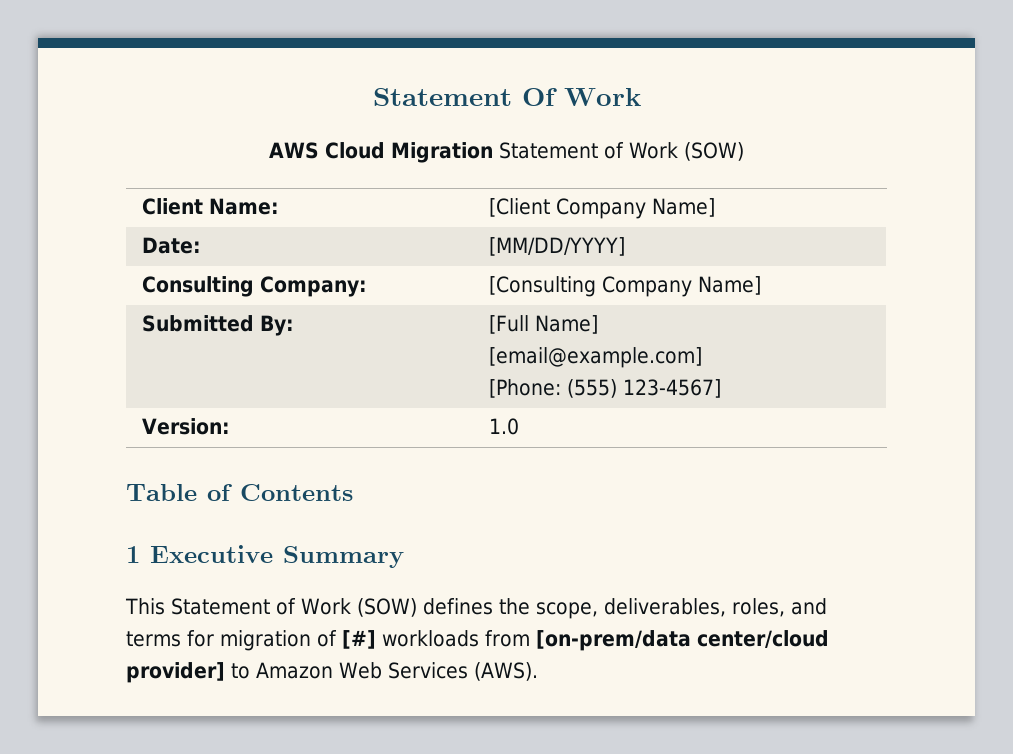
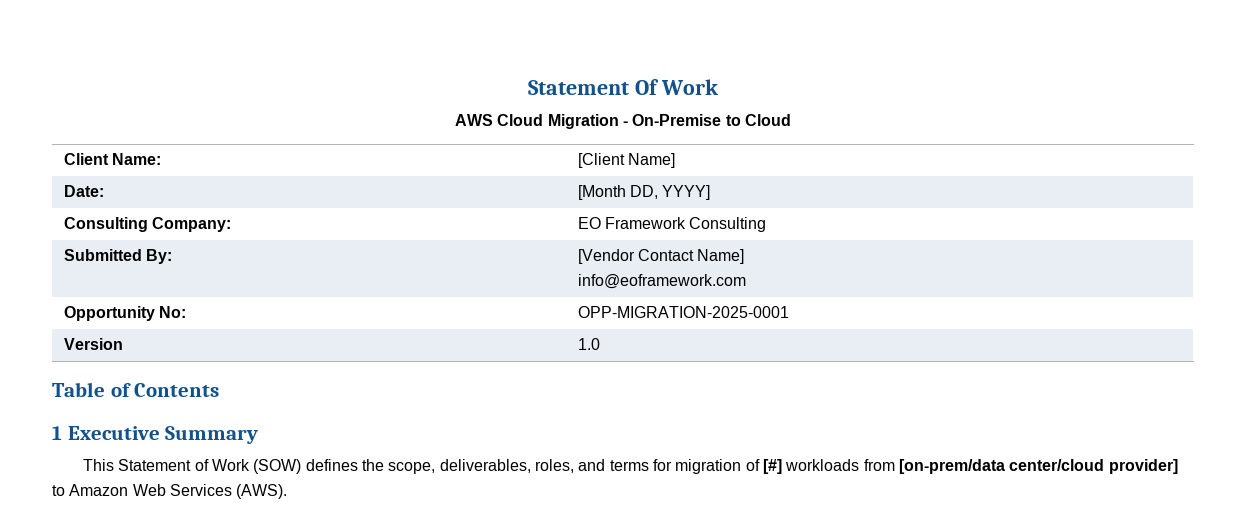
[498,142,745,161] Statement of Work (SOW) -> [623,114,791,126] - On-Premise to Cloud
[555,198,646,219] Company -> (625, 160) none
[488,237,625,256] [MM/DD/YYYY] -> [577,185,711,200] [Month DD, YYYY]
[488,276,761,297] [Consulting Company Name] -> [577,217,767,232] EO Framework Consulting
[488,315,598,334] [488,347,702,368] [488,379,721,398] [141,418,230,435] [Full Name] // [email@example.com] // [Phone: (555) 123-4567] // Version: -> [577,249,745,264] [577,274,746,289] [63,306,186,321] [577,306,789,318] [63,338,123,350] [Vendor Contact Name] // info@eoframework.com // Opportunity No: | OPP-MIGRATION-2025-0001 // Version

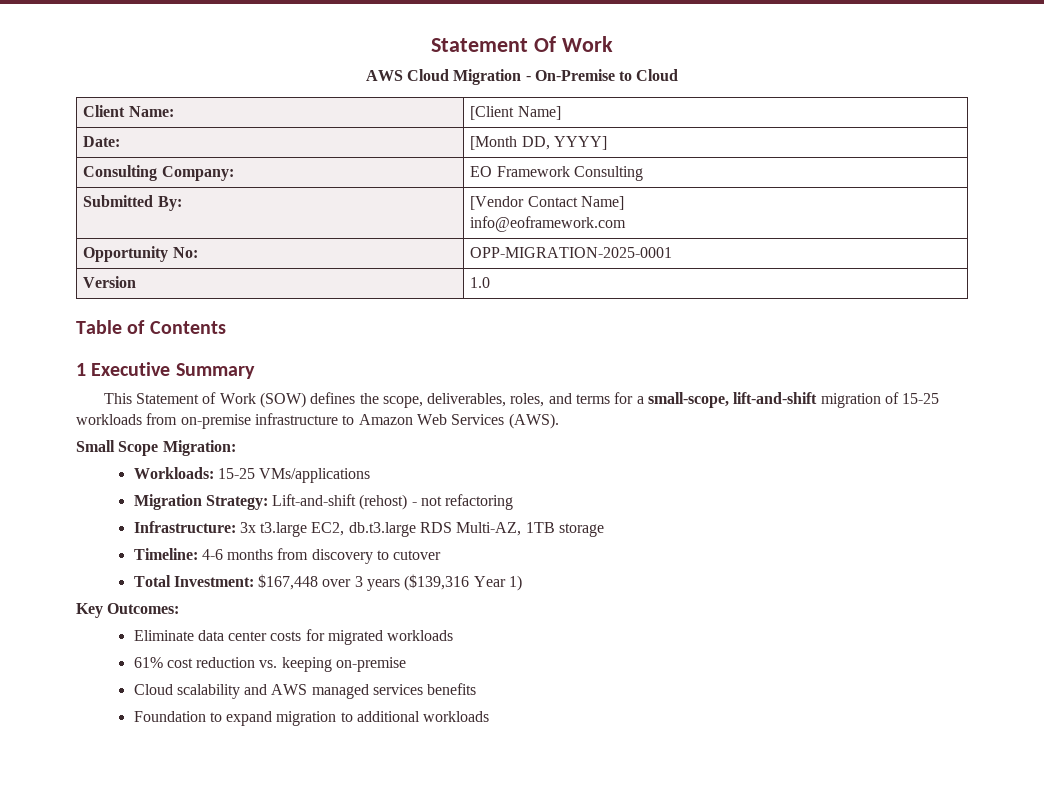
(672, 465) none -> [636,392,818,408] a small-scope, lift-and-shift
[762,459,782,474] [#] -> [902,393,940,404] 15-25
[898,459,1178,474] [on-prem/data center/cloud provider] -> [180,413,338,429] on-premise infrastructure
(288, 491) none -> [76,440,236,456] [133,467,371,483] [133,494,514,510] [133,521,605,537] [133,548,442,564] [133,574,523,591] [76,603,180,618] [133,629,454,645] [133,657,407,672] [133,683,477,699] [133,711,490,726] // Small Scope Migration: // Workloads: 15-25 VMs/applications // Migration Strategy: Lift-and-shift (rehost) - not refactoring // Infrastructure: 3x t3.large EC2, db.t3.large RDS Multi-AZ, 1TB storage // Timeline: 4-6 months from discovery to cutover // Total Investment: $167,448 over 3 years ($139,316 Year 1) // Key Outcomes: // Eliminate data center costs for migrated workloads // 61% cost reduction vs. keeping on-premise // Cloud scalability and AWS managed services benefits // Foundation to expand migration to additional workloads

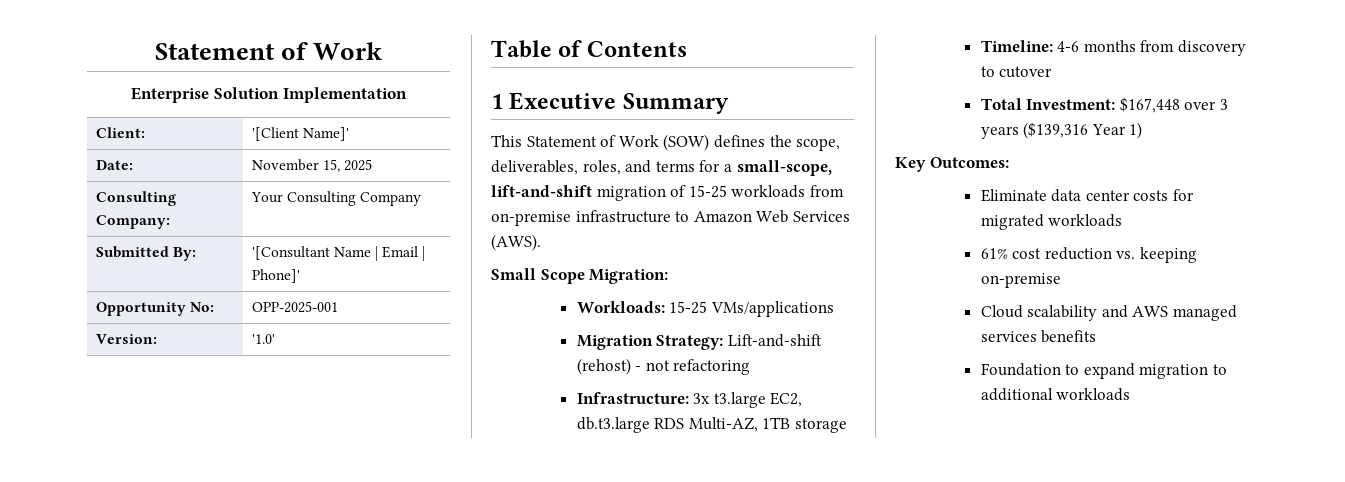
[431,36,556,52] Statement Of -> [154,42,308,60] Statement of
[365,69,679,85] [83,105,174,117] [470,106,561,120] [83,136,121,147] [470,136,607,150] AWS Cloud Migration - On-Premise to Cloud // Client Name: | [Client Name] // Date: | [Month DD, YYYY] -> [131,87,407,103] [95,127,145,138] [251,127,349,141] [95,160,133,170] [251,159,372,172] Enterprise Solution Implementation // Client: | '[Client Name]' // Date: | November 15, 2025
[470,166,643,181] EO Framework Consulting -> [250,191,421,206] Your Consulting Company
[470,196,624,210] [470,216,627,232] [Vendor Contact Name] // info@eoframework.com -> [251,246,426,261] [251,269,300,283] '[Consultant Name | Email | Phone]'
[470,247,673,258] [83,276,137,288] [470,277,491,288] OPP-MIGRATION-2025-0001 // Version | 1.0 -> [251,301,338,313] [95,334,157,344] [251,334,275,344] OPP-2025-001 // Version: | '1.0'

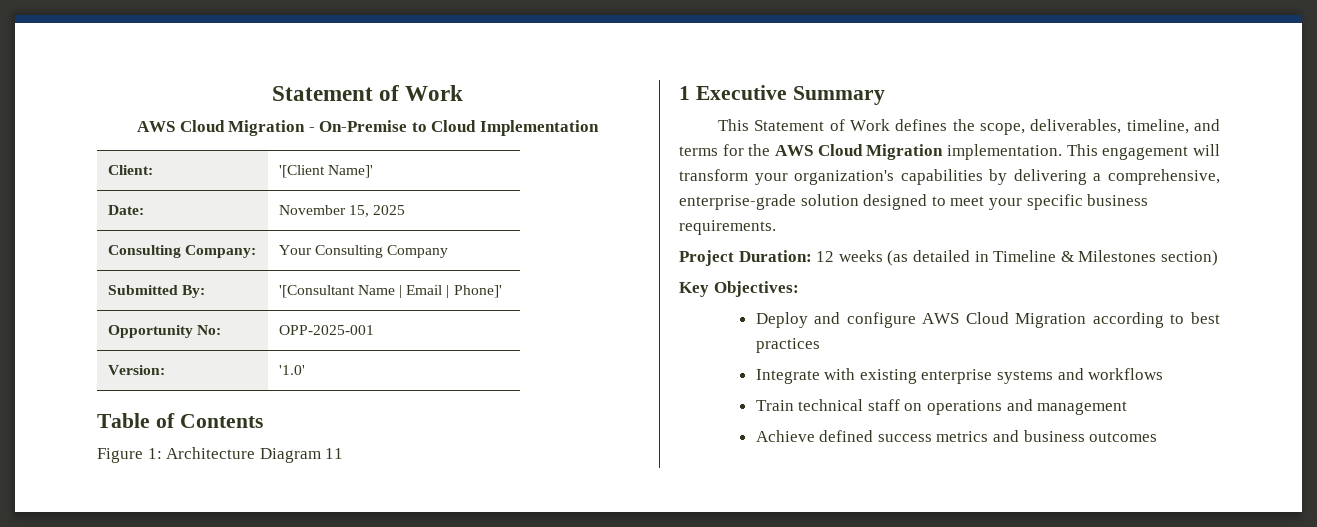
[131,87,279,103] Enterprise Solution -> [136,120,477,136] AWS Cloud Migration - On-Premise to Cloud
(687, 49) none -> [97,447,344,463] // Figure 1: Architecture Diagram 11
[663,134,710,151] (SOW) -> (891, 125) none
[582,160,621,175] roles, -> [1126,119,1189,134] timeline,
[723,160,832,176] [491,185,844,201] [491,210,850,226] [491,234,541,251] [491,268,669,284] [576,301,834,317] [576,334,822,350] [576,358,751,375] [576,392,803,408] [576,417,848,433] [980,40,1247,56] [980,66,1053,78] [980,97,1229,113] [980,122,1143,139] [895,157,1009,172] [980,189,1195,202] [980,214,1123,230] [980,247,1198,263] [980,273,1061,288] [980,305,1238,321] [980,330,1097,343] [980,363,1228,379] [980,388,1131,401] a small-scope, lift-and-shift migration of 15-25 workloads from on-premise infrastructure to Amazon Web Services (AWS). // Small Scope Migration: // Workloads: 15-25 VMs/applications // Migration Strategy: Lift-and-shift (rehost) - not refactoring // Infrastructure: 3x t3.large EC2, db.t3.large RDS Multi-AZ, 1TB storage // Timeline: 4-6 months from discovery to cutover // Total Investment: $167,448 over 3 years ($139,316 Year 1) // Key Outcomes: // Eliminate data center costs for migrated workloads // 61% cost reduction vs. keeping on-premise // Cloud scalability and AWS managed services benefits // Foundation to expand migration to additional workloads -> [748,144,1220,160] [679,169,1220,185] [679,194,1149,210] [679,220,776,235] [679,250,1218,266] [679,281,799,297] [755,312,1220,328] [755,338,820,353] [755,368,1164,384] [755,399,1128,415] [755,430,1158,442] the AWS Cloud Migration implementation. This engagement will transform your organization's capabilities by delivering a comprehensive, enterprise-grade solution designed to meet your specific business requirements. // Project Duration: 12 weeks (as detailed in Timeline & Milestones section) // Key Objectives: // Deploy and configure AWS Cloud Migration according to best practices // Integrate with existing enterprise systems and workflows // Train technical staff on operations and management // Achieve defined success metrics and business outcomes

